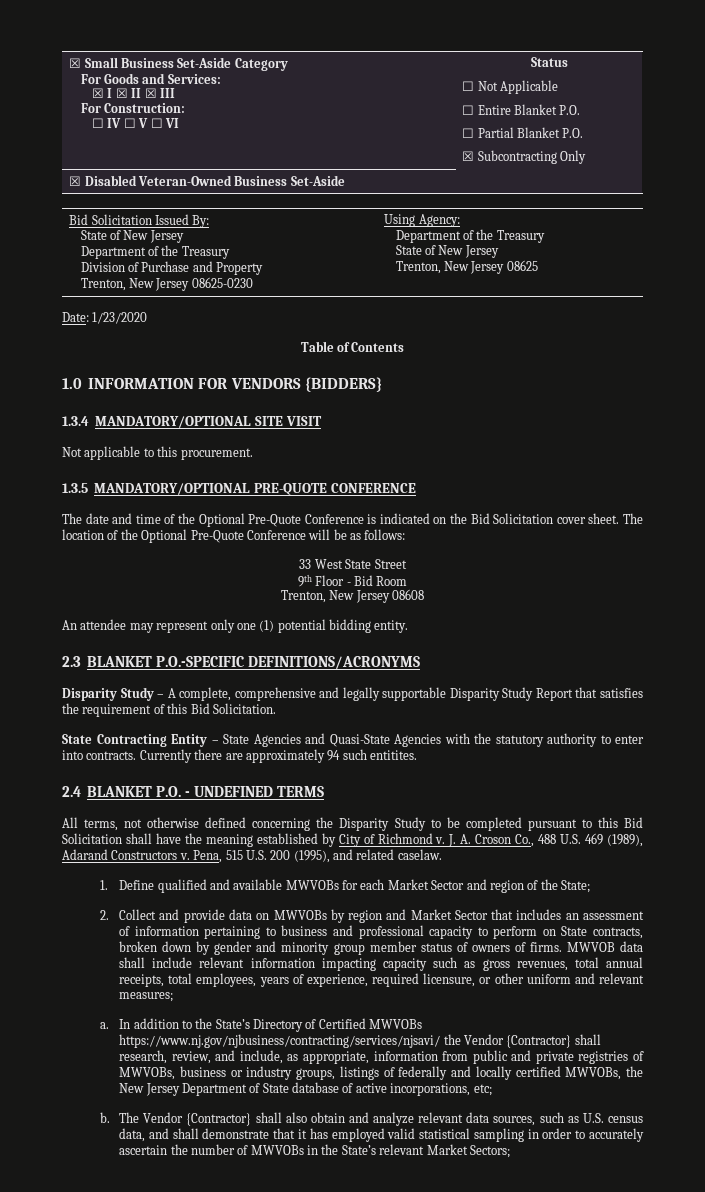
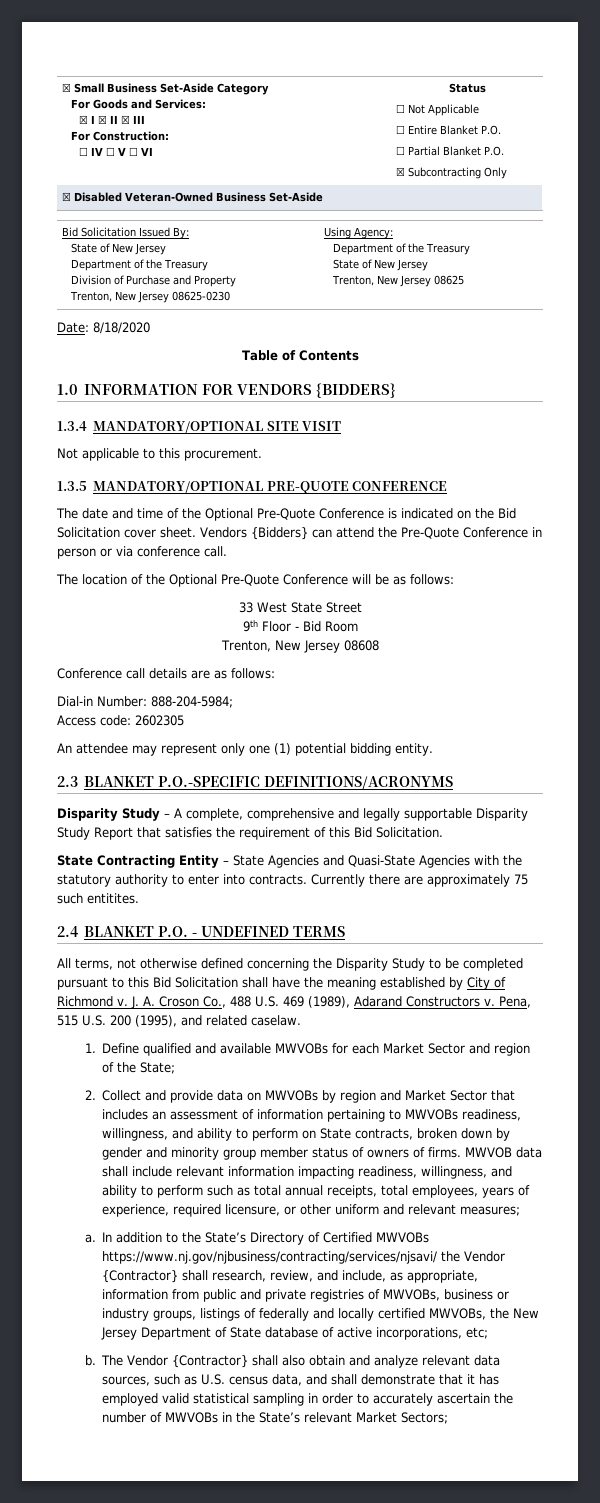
[92,312,148,324] 1/23/2020 -> [93,322,150,334] 8/18/2020
(620, 518) none -> [200,527,542,540] [57,546,227,559] Vendors {Bidders} can attend the Pre-Quote Conference in person or via conference call. //
(425, 594) none -> [57,668,275,679] [57,696,233,708] [57,715,184,726] // Conference call details are as follows: // Dial-in Number: 888-204-5984; // Access code: 2602305
[327,750,341,761] 94 -> [514,874,528,885] 75
[281,925,474,939] business and professional capacity -> [405,1109,522,1121] [102,1128,233,1141] MWVOBs readiness, willingness, and ability
[382,957,568,971] capacity such as gross revenues, -> [358,1166,513,1179] [102,1185,251,1198] readiness, willingness, and ability to perform such as

